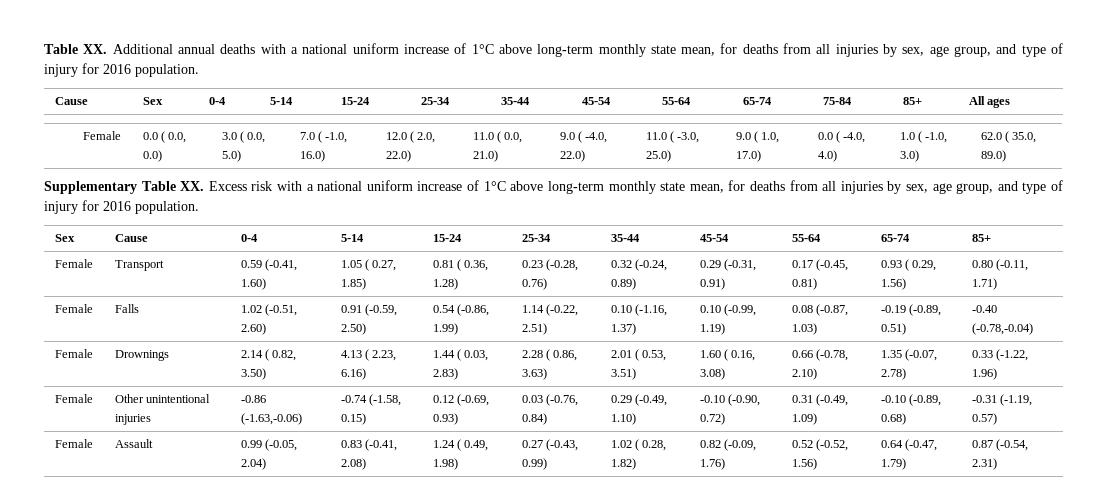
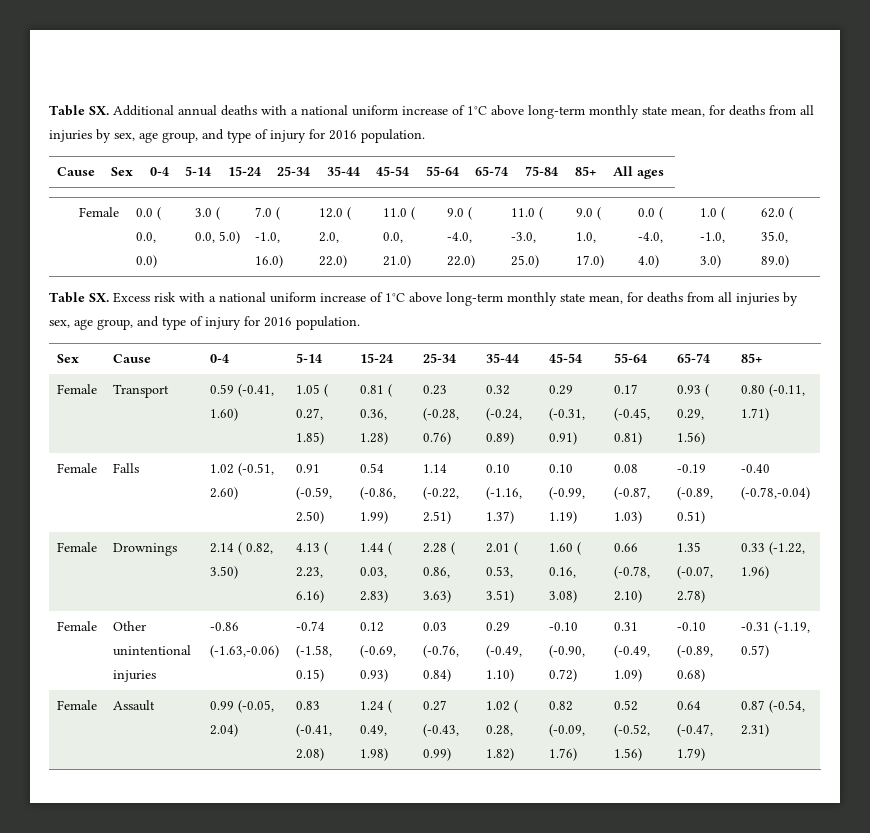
[44,44,108,54] Table XX. -> [49,105,109,116] Table SX.
[44,181,205,194] Supplementary Table XX. -> [49,292,109,303] Table SX.

